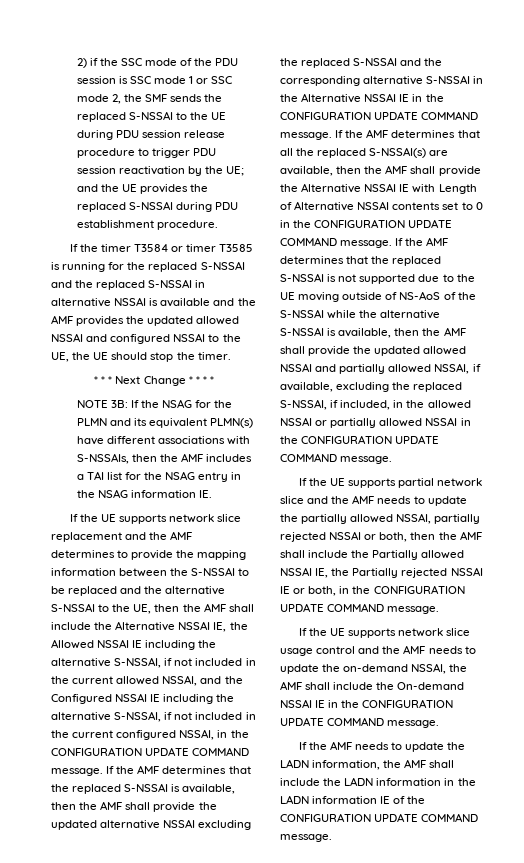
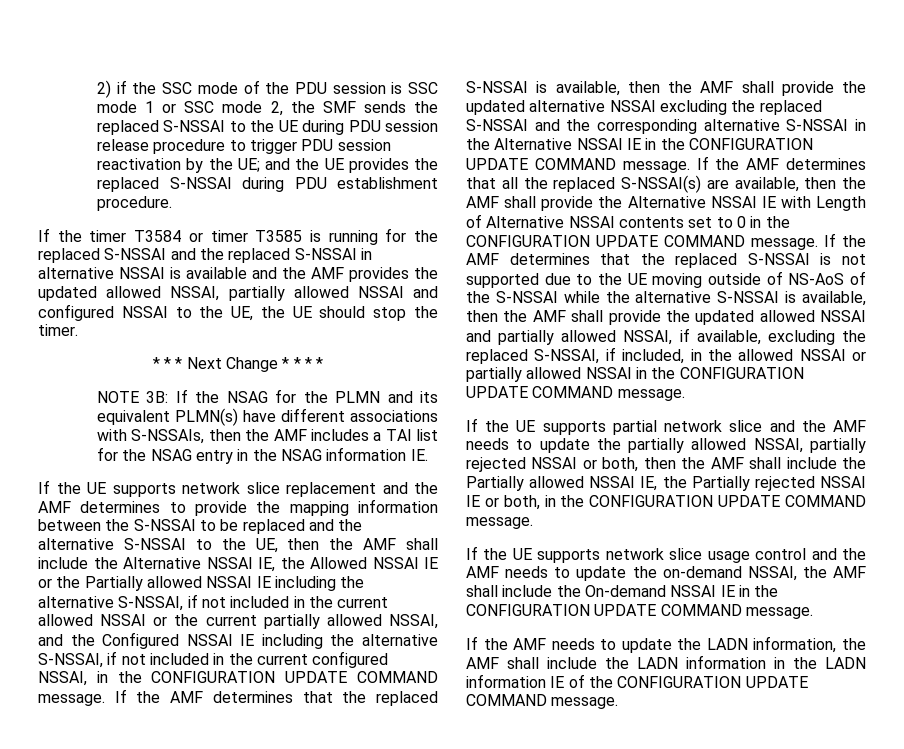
(240, 320) none -> [170,286,349,301] NSSAI, partially allowed
(143, 644) none -> [38,576,271,591] or the Partially allowed NSSAI IE
(160, 680) none -> [100,614,382,629] NSSAI or the current partially allowed

